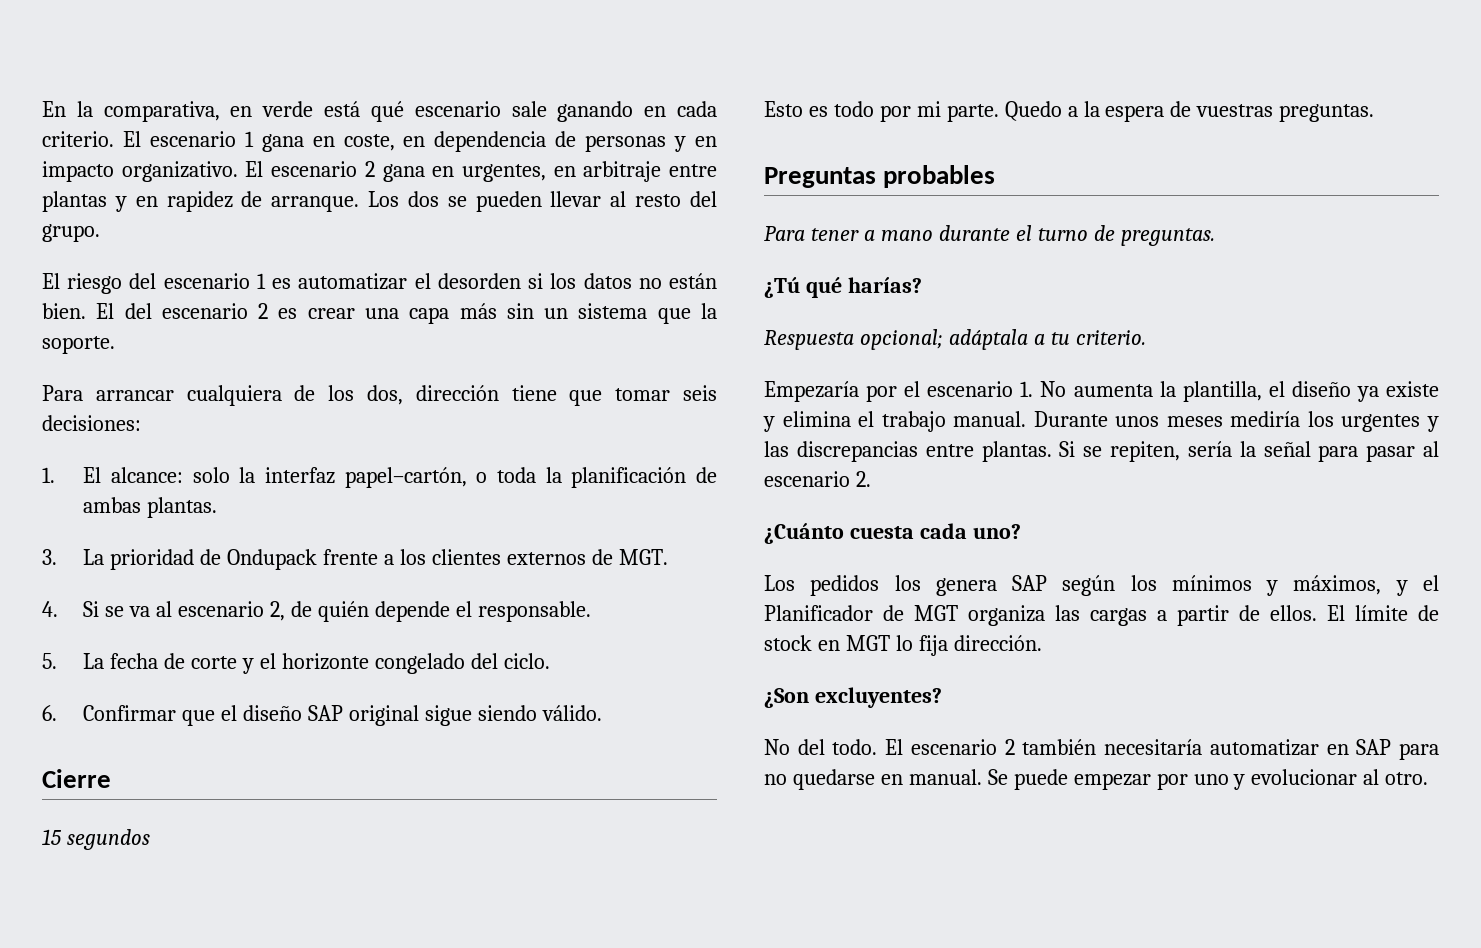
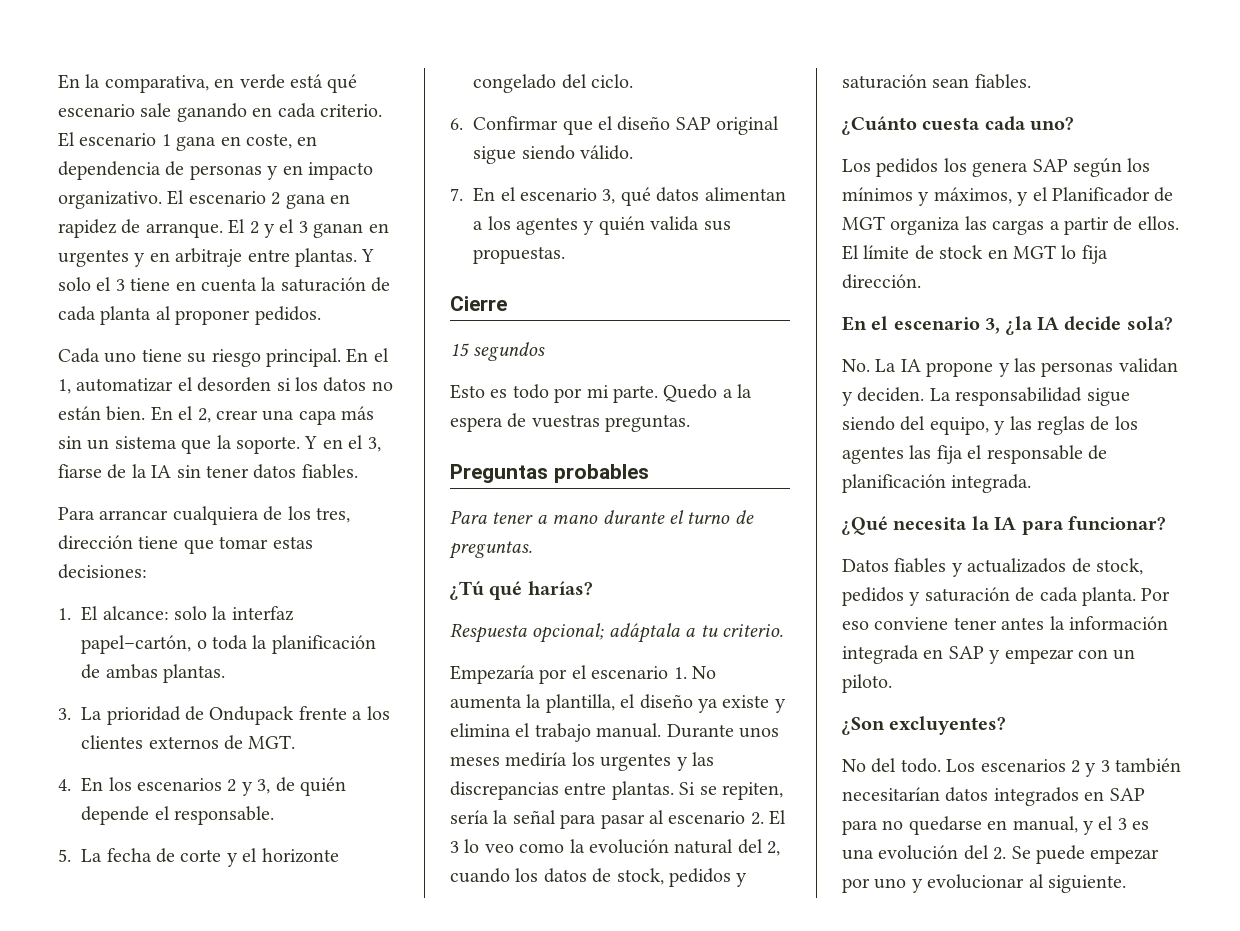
[461,161,717,182] [42,191,717,212] [42,224,100,242] [42,273,292,294] urgentes, en arbitraje entre plantas y en rapidez de arranque. Los dos se pueden llevar al resto del grupo. // El riesgo del escenario 1 es -> [58,219,389,238] [58,248,375,267] [58,277,391,292] [58,306,321,325] [58,348,389,367] [58,379,71,394] rapidez de arranque. El 2 y el 3 ganan en urgentes y en arbitraje entre plantas. Y solo el 3 tiene en cuenta la saturación de cada planta al proponer pedidos. // Cada uno tiene su riesgo principal. En el 1,
[96,303,298,319] El del escenario 2 es -> [150,406,211,423] En el 2,
(115, 345) none -> [304,435,381,452] [58,464,358,479] Y en el 3, fiarse de la IA sin tener datos fiables.
[367,385,404,405] dos, -> [316,507,350,523] tres,
[683,385,717,401] seis -> [272,536,313,549] estas
[83,601,285,621] Si se va al escenario 2, -> [81,777,271,796] En los escenarios 2 y 3,
(602, 713) none -> [450,187,786,206] [473,216,731,235] [473,246,566,264] // 7. En el escenario 3, qué datos alimentan a los agentes y quién valida sus propuestas.
(871, 479) none -> [769,810,787,825] [450,839,781,856] [450,868,748,887] [842,74,1031,89] El 3 lo veo como la evolución natural del 2, cuando los datos de stock, pedidos y saturación sean fiables.
(1042, 643) none -> [842,316,1173,335] [842,358,1178,377] [842,387,1130,406] [842,416,1138,435] [842,445,1107,464] [842,474,1032,493] [842,516,1166,535] [842,558,1143,577] [842,587,1171,606] [842,616,1168,630] [842,645,1136,664] [842,674,892,693] // En el escenario 3, ¿la IA decide sola? // No. La IA propone y las personas validan y deciden. La responsabilidad sigue siendo del equipo, y las reglas de los agentes las fija el responsable de planificación integrada. // ¿Qué necesita la IA para funcionar? // Datos fiables y actualizados de stock, pedidos y saturación de cada planta. Por eso conviene tener antes la información integrada en SAP y empezar con un piloto.
[885,739,1319,756] El escenario 2 también necesitaría automatizar -> [946,758,1182,777] [842,787,1079,806] Los escenarios 2 y 3 también necesitarían datos integrados
[908,769,982,785] manual. -> [1012,816,1150,835] [842,845,1007,860] manual, y el 3 es una evolución del 2.
[1385,772,1429,785] otro. -> [1048,875,1126,893] siguiente.

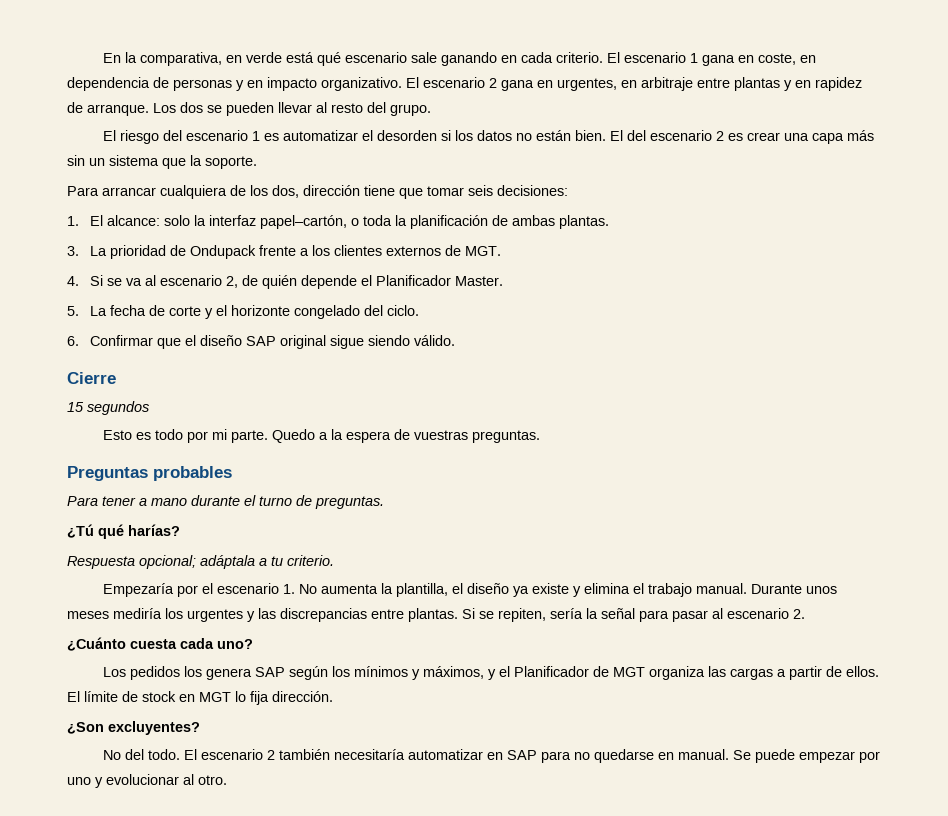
[58,219,389,238] [58,248,375,267] [58,277,391,292] [58,306,321,325] [58,348,389,367] [58,379,71,394] rapidez de arranque. El 2 y el 3 ganan en urgentes y en arbitraje entre plantas. Y solo el 3 tiene en cuenta la saturación de cada planta al proponer pedidos. // Cada uno tiene su riesgo principal. En el 1, -> [557,77,862,91] [67,102,431,116] [103,130,280,144] urgentes, en arbitraje entre plantas y en rapidez de arranque. Los dos se pueden llevar al resto del grupo. // El riesgo del escenario 1 es
[150,406,211,423] En el 2, -> [610,130,744,141] El del escenario 2 es
[304,435,381,452] [58,464,358,479] Y en el 3, fiarse de la IA sin tener datos fiables. -> (257, 162) none
[316,507,350,523] tres, -> [272,185,299,198] dos,
[272,536,313,549] estas -> [468,185,493,196] seis
[81,777,271,796] En los escenarios 2 y 3, -> [89,275,238,288] Si se va al escenario 2,
[174,806,275,825] responsable. -> [375,275,503,286] Planificador Master.
[450,187,786,206] [473,216,731,235] [473,246,566,264] // 7. En el escenario 3, qué datos alimentan a los agentes y quién valida sus propuestas. -> (455, 340) none
[769,810,787,825] [450,839,781,856] [450,868,748,887] [842,74,1031,89] El 3 lo veo como la evolución natural del 2, cuando los datos de stock, pedidos y saturación sean fiables. -> (805, 614) none
[842,316,1173,335] [842,358,1178,377] [842,387,1130,406] [842,416,1138,435] [842,445,1107,464] [842,474,1032,493] [842,516,1166,535] [842,558,1143,577] [842,587,1171,606] [842,616,1168,630] [842,645,1136,664] [842,674,892,693] // En el escenario 3, ¿la IA decide sola? // No. La IA propone y las personas validan y deciden. La responsabilidad sigue siendo del equipo, y las reglas de los agentes las fija el responsable de planificación integrada. // ¿Qué necesita la IA para funcionar? // Datos fiables y actualizados de stock, pedidos y saturación de cada planta. Por eso conviene tener antes la información integrada en SAP y empezar con un piloto. -> (333, 696) none
[946,758,1182,777] [842,787,1079,806] Los escenarios 2 y 3 también necesitarían datos integrados -> [184,749,484,760] El escenario 2 también necesitaría automatizar
[1012,816,1150,835] [842,845,1007,860] manual, y el 3 es una evolución del 2. -> [678,749,730,760] manual.
[1048,875,1126,893] siguiente. -> [198,775,227,785] otro.

